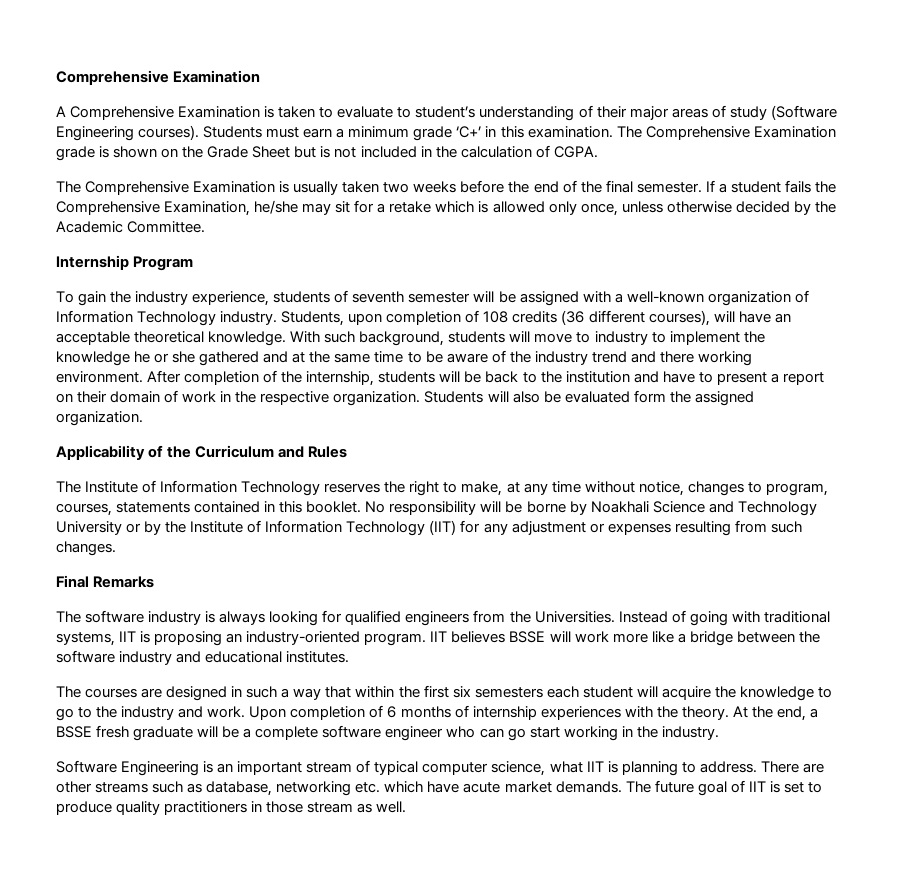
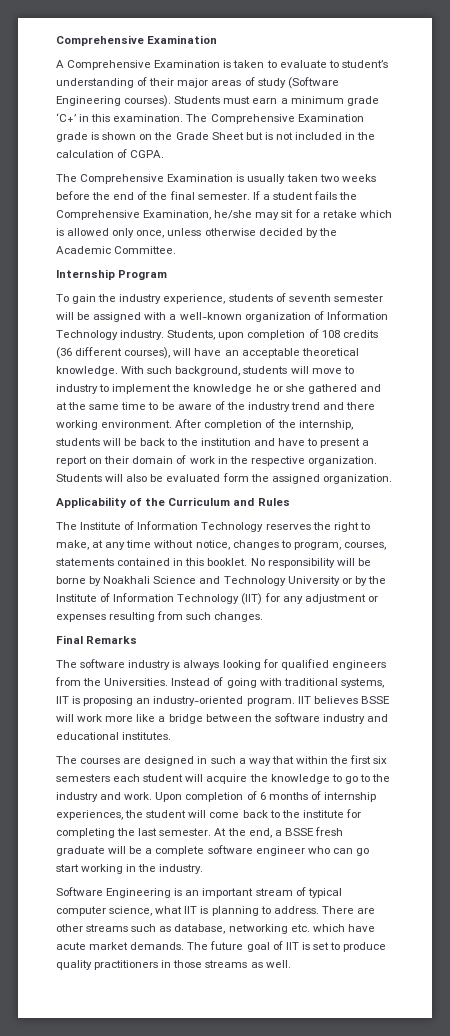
[540,706,729,720] experiences with the theory. -> [56,809,361,820] [56,828,212,838] experiences, the student will come back to the institute for completing the last semester.
[307,802,354,813] stream -> [205,960,248,968] streams

